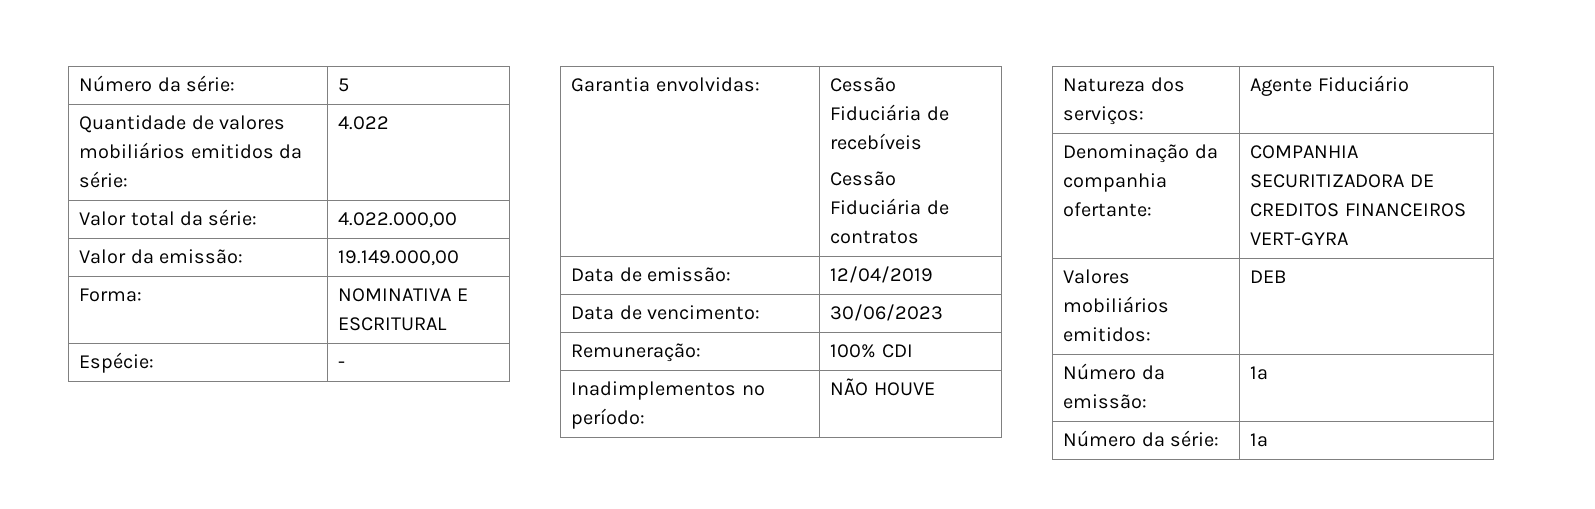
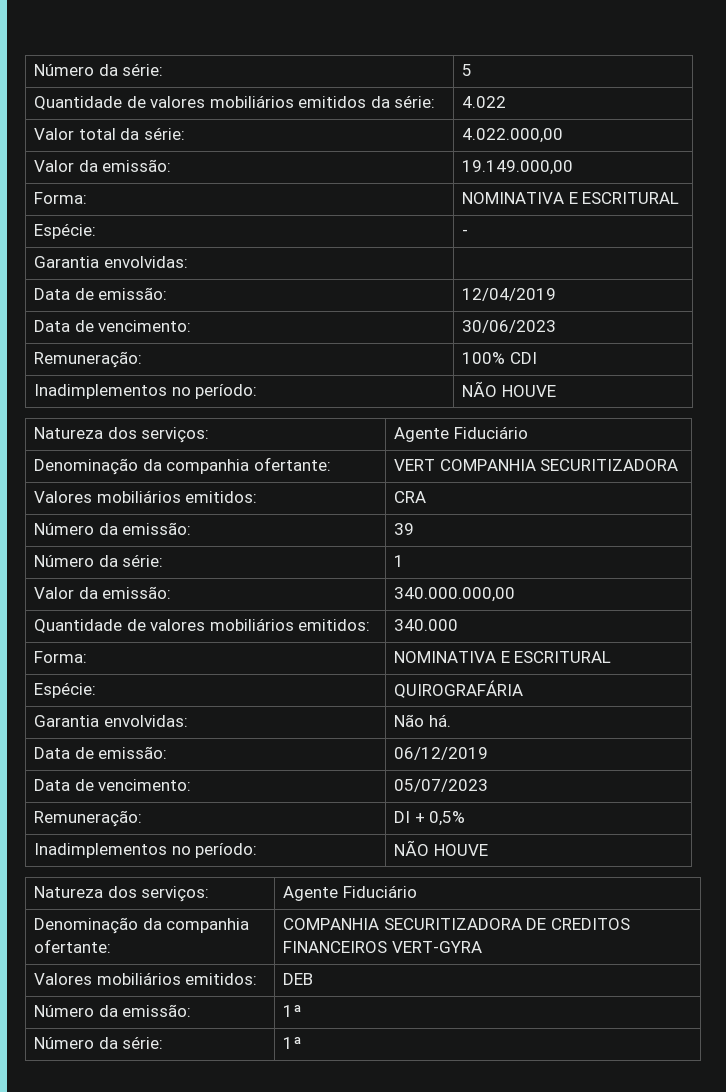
[830,77,897,92] [830,104,949,121] [830,133,923,150] [830,171,897,186] [830,198,949,215] [830,230,920,244] Cessão Fiduciária de recebíveis // Cessão Fiduciária de contratos -> (188, 262) none
(1409, 83) none -> [33,457,331,475] [393,459,679,471] [33,490,258,503] [393,491,426,503] [33,522,192,535] [393,523,414,535] [33,554,164,567] [393,555,404,567] [33,586,172,599] [393,587,515,602] [33,618,371,633] [393,619,458,631] [33,651,87,663] [393,651,612,663] [33,682,96,698] [393,680,523,698] [33,715,188,727] [393,714,451,727] [33,746,168,759] [393,747,488,760] [33,779,192,791] [393,779,488,792] [33,810,142,827] [393,811,466,826] [33,843,258,858] [393,840,488,856] [33,886,210,902] [282,885,417,901] // Denominação da companhia ofertante: | VERT COMPANHIA SECURITIZADORA // Valores mobiliários emitidos: | CRA // Número da emissão: | 39 // Número da série: | 1 // Valor da emissão: | 340.000.000,00 // Quantidade de valores mobiliários emitidos: | 340.000 // Forma: | NOMINATIVA E ESCRITURAL // Espécie: | QUIROGRAFÁRIA // Garantia envolvidas: | Não há. // Data de emissão: | 06/12/2019 // Data de vencimento: | 05/07/2023 // Remuneração: | DI + 0,5% // Inadimplementos no período: | NÃO HOUVE // Natureza dos serviços: | Agente Fiduciário

